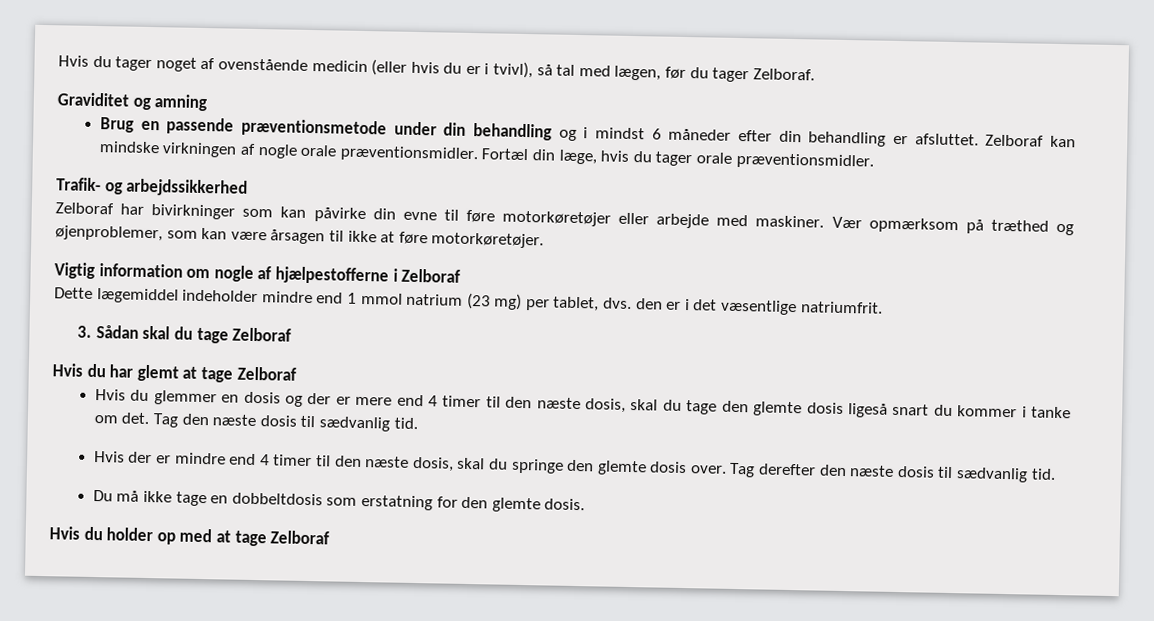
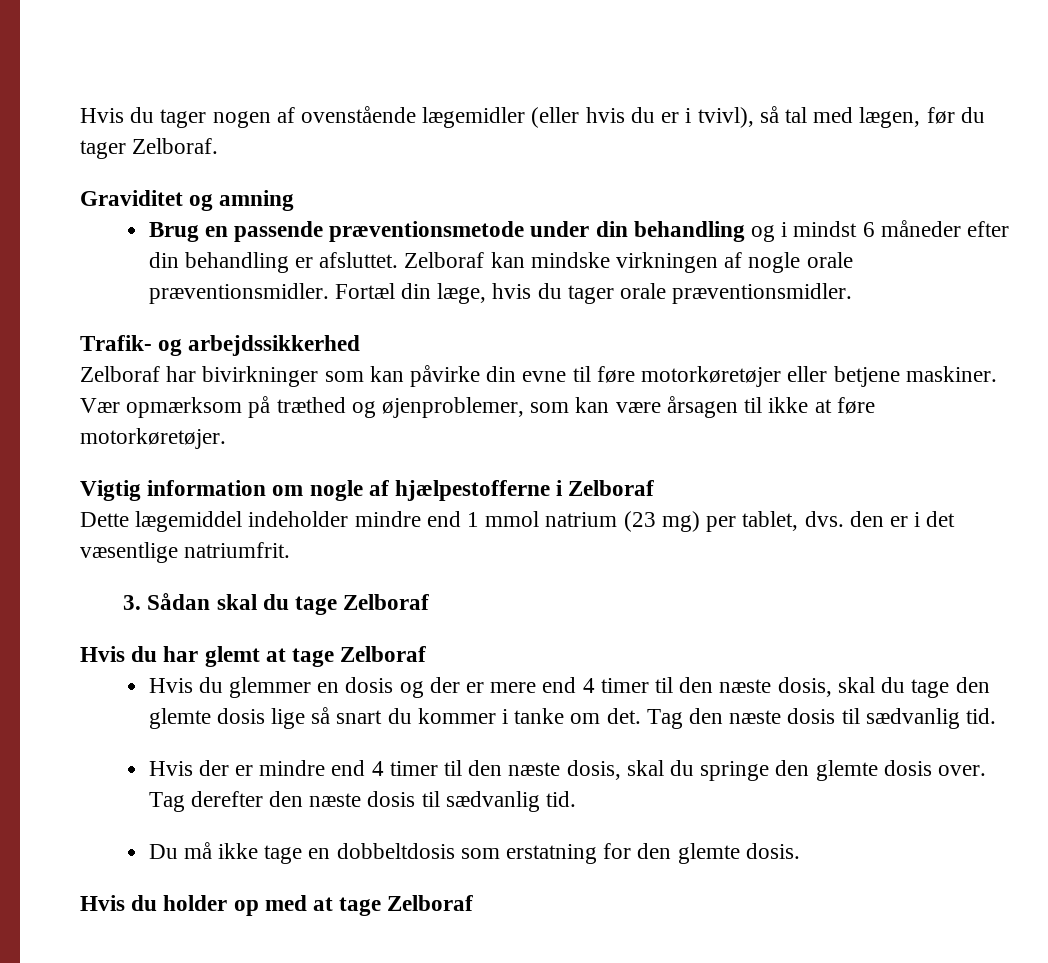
[155,57,197,72] noget -> [212,111,271,128] nogen
[311,60,368,73] medicin -> [422,107,526,128] lægemidler
[656,213,749,229] arbejde med -> [833,366,900,387] betjene
[847,403,888,418] ligeså -> [270,707,331,729] lige så

